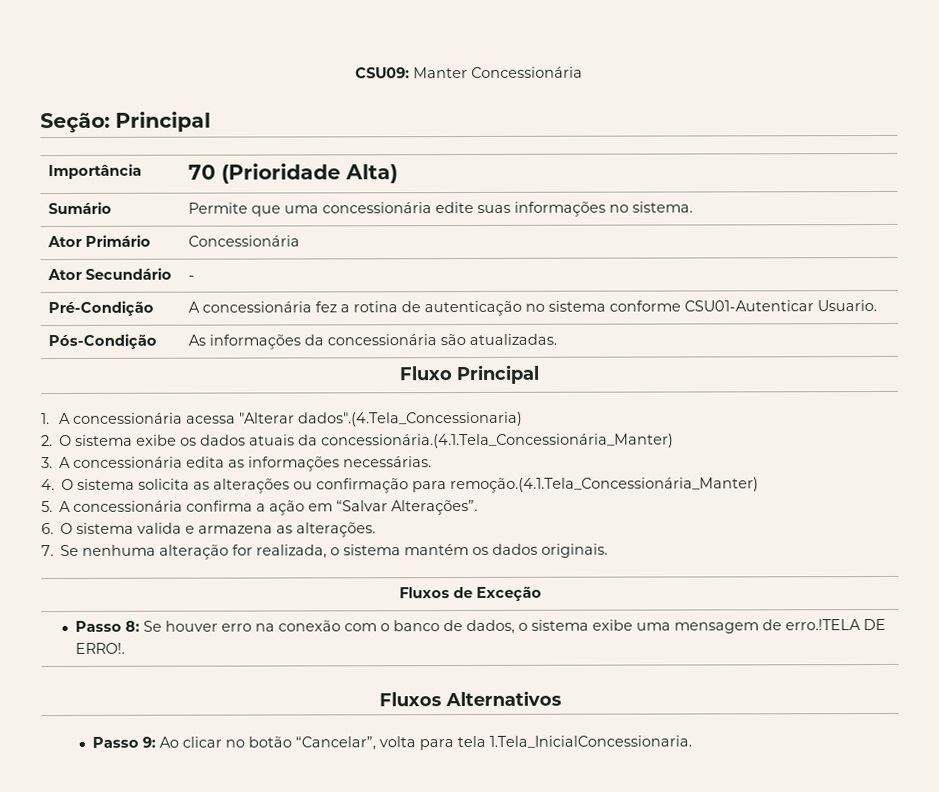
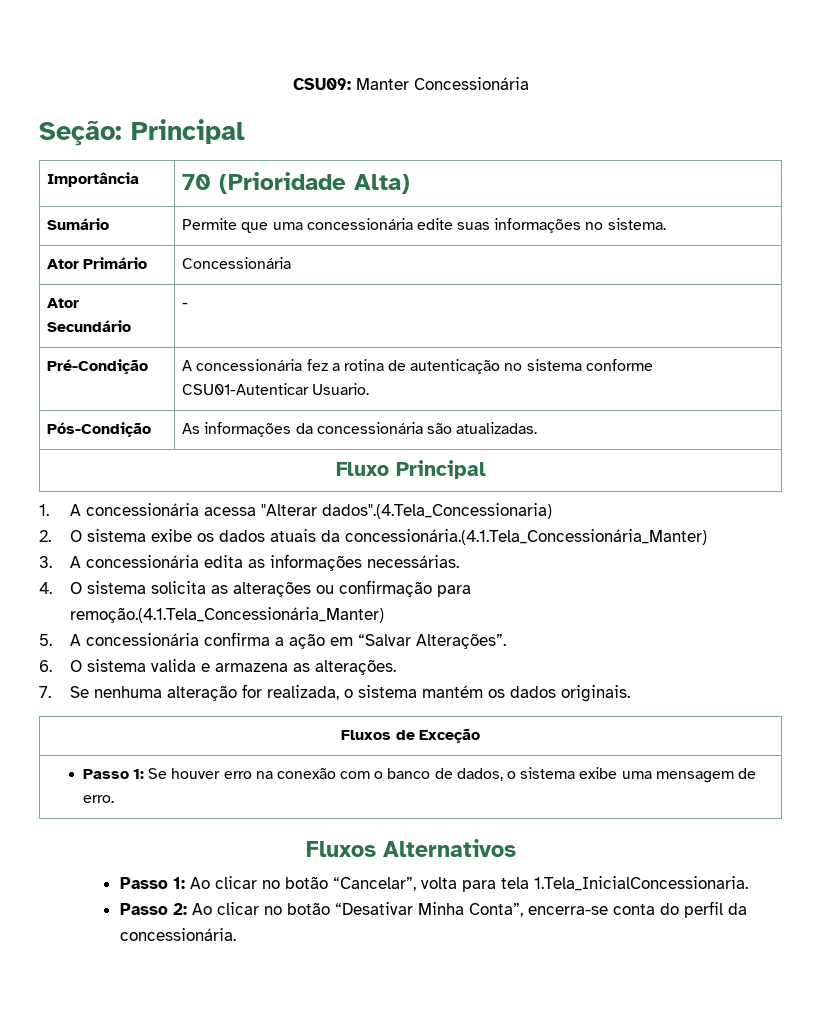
[125,620,141,632] 8: -> [132,769,144,779] 1:
[785,618,887,631] [75,642,126,654] erro.!TELA DE ERRO!. -> [82,795,114,803] erro.
[142,736,157,748] 9: -> [172,877,185,889] 1:
(693, 741) none -> [119,901,747,918] [119,928,236,941] // Passo 2: Ao clicar no botão “Desativar Minha Conta”, encerra-se conta do perfil da concessionária.

